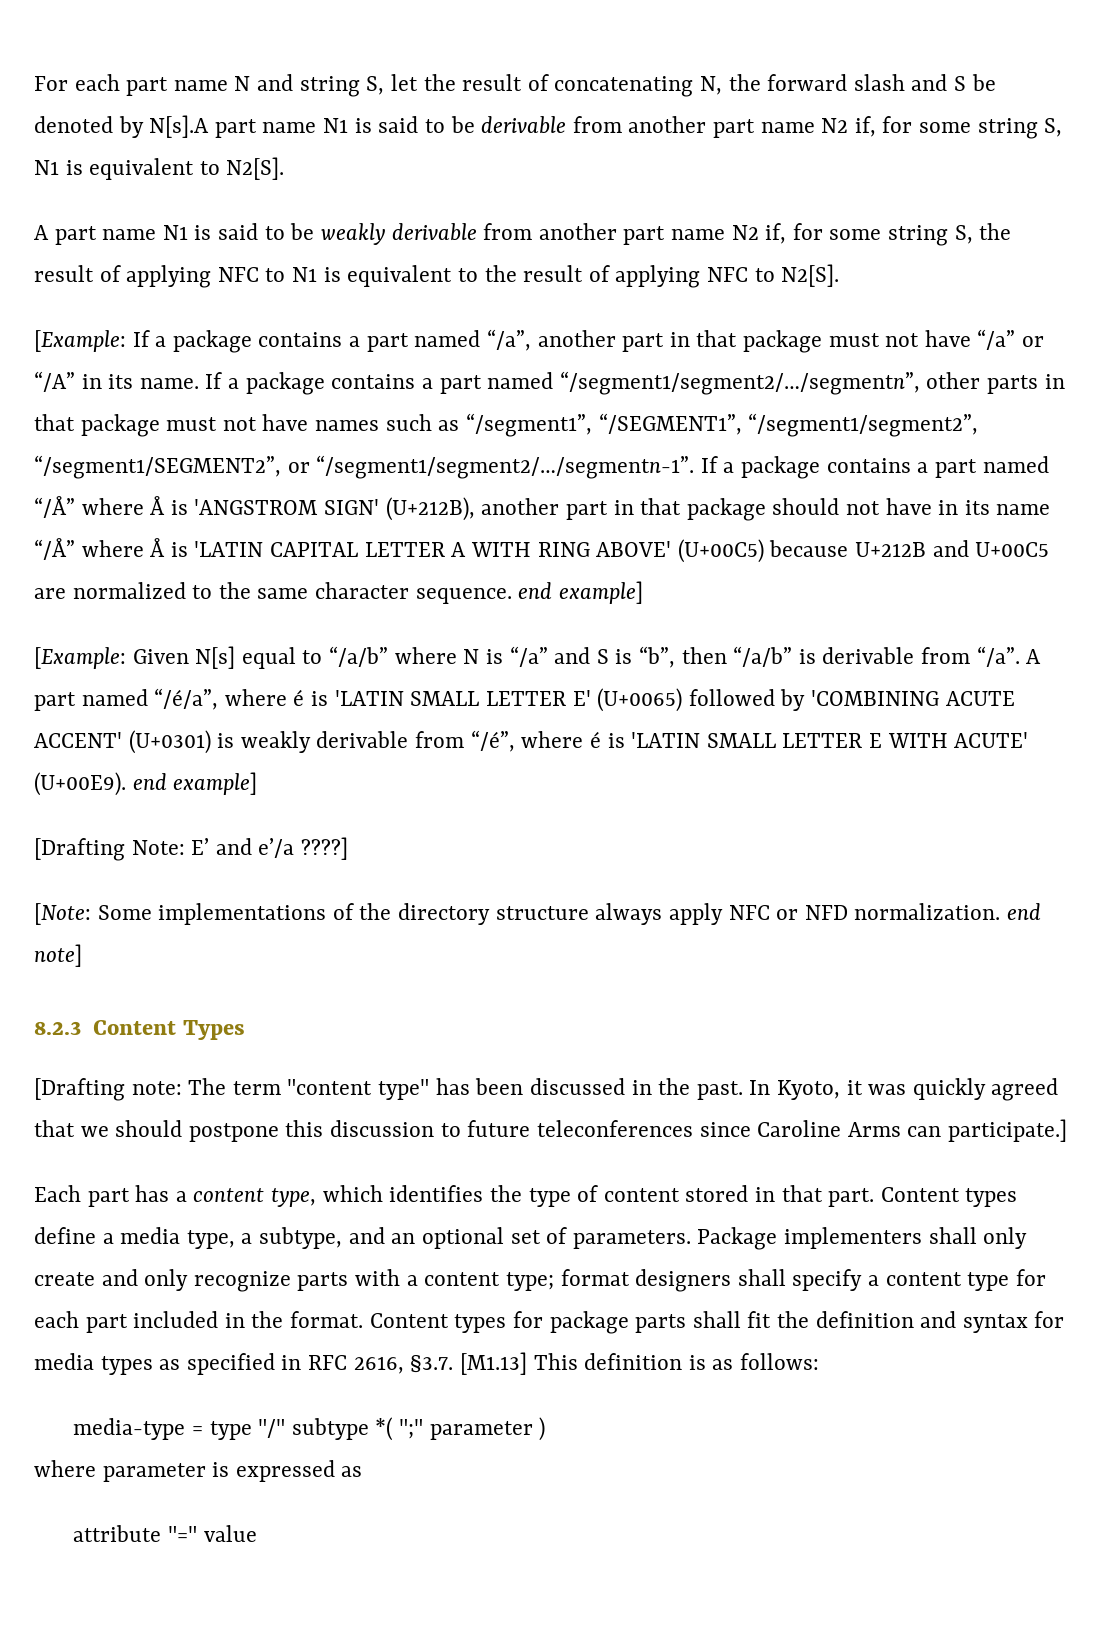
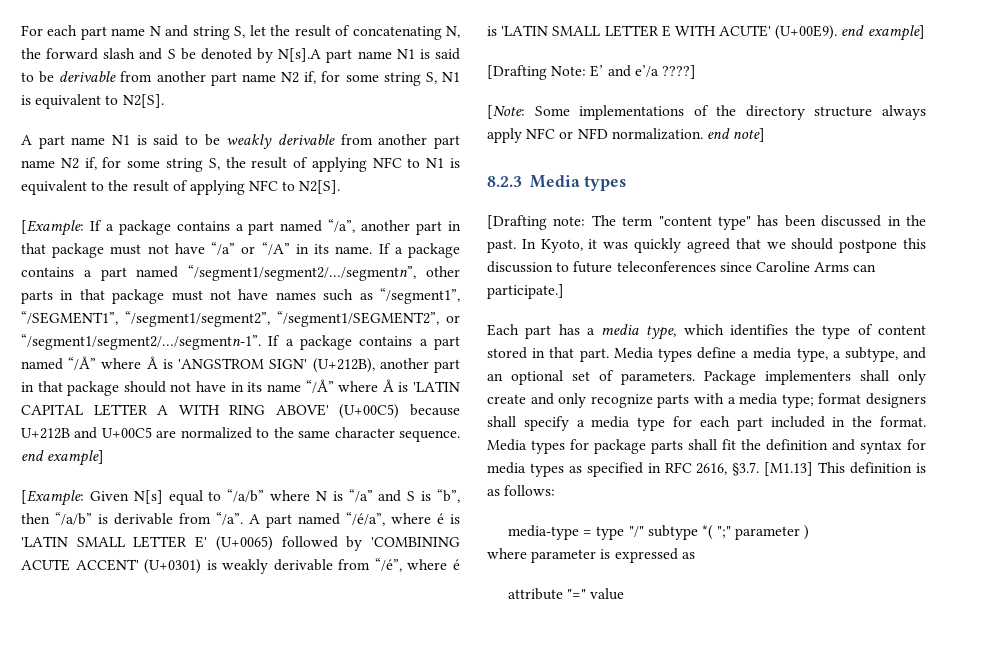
[93,1020,246,1040] Content Types -> [529,175,627,191] Media types
[193,1188,265,1202] content -> [601,324,640,335] media
[880,1187,960,1202] Content -> [613,347,654,359] Media
[424,1272,501,1286] content -> [739,393,779,405] media
[885,1272,962,1286] content -> [591,416,631,428] media
[369,1313,449,1328] Content -> [487,439,527,451] Media

